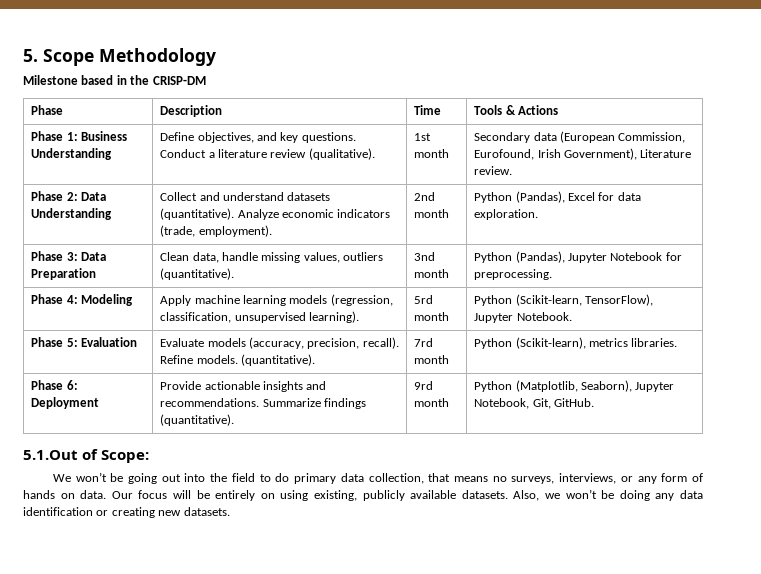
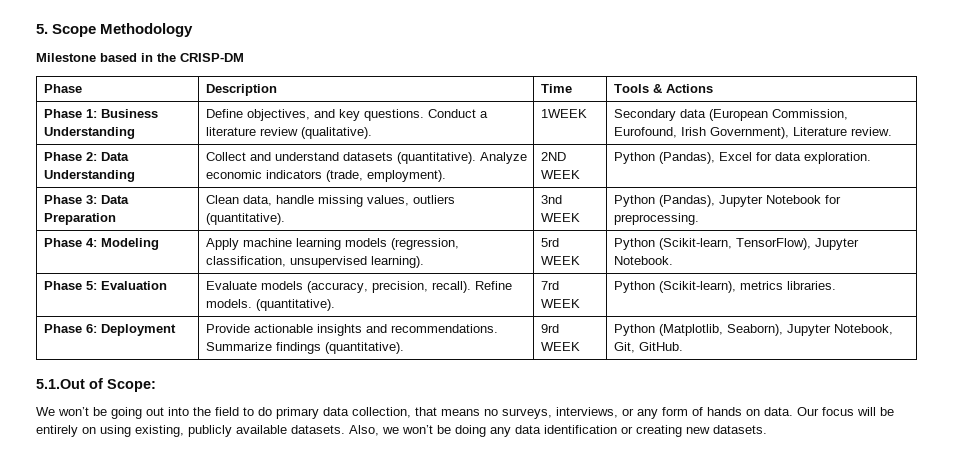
[414,133,432,141] [414,149,450,158] 1st month -> [540,109,587,118] 1WEEK
[414,192,436,201] [414,209,450,218] 2nd month -> [540,152,566,161] [540,170,580,179] 2ND WEEK
[414,269,450,278] month -> [540,213,580,222] WEEK
[414,312,450,321] month -> [540,256,580,265] WEEK
[414,355,450,364] month -> [540,299,580,308] WEEK
[414,398,450,407] month -> [540,342,580,351] WEEK

